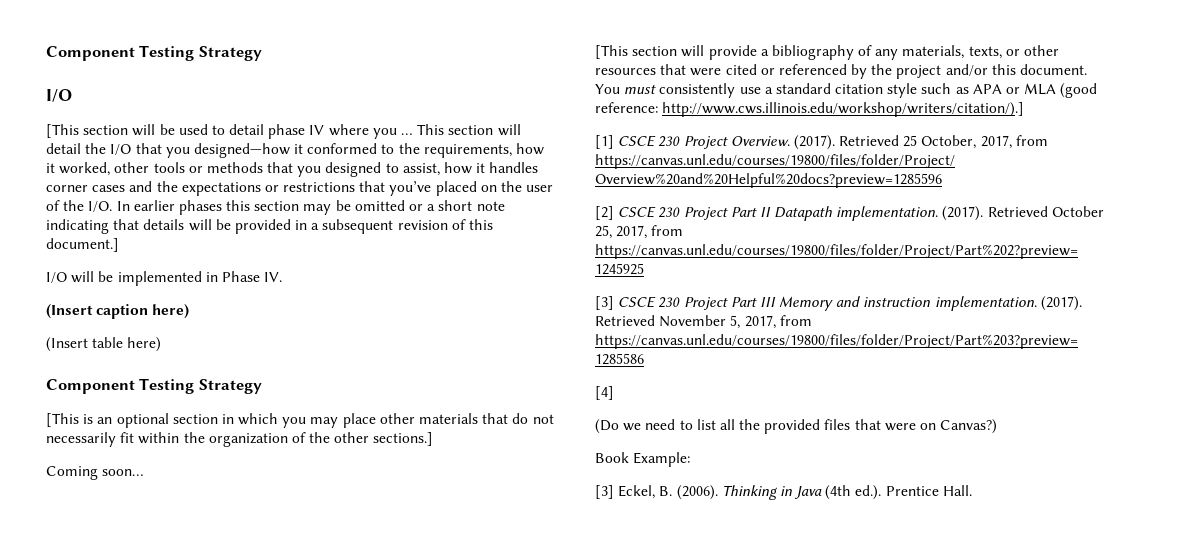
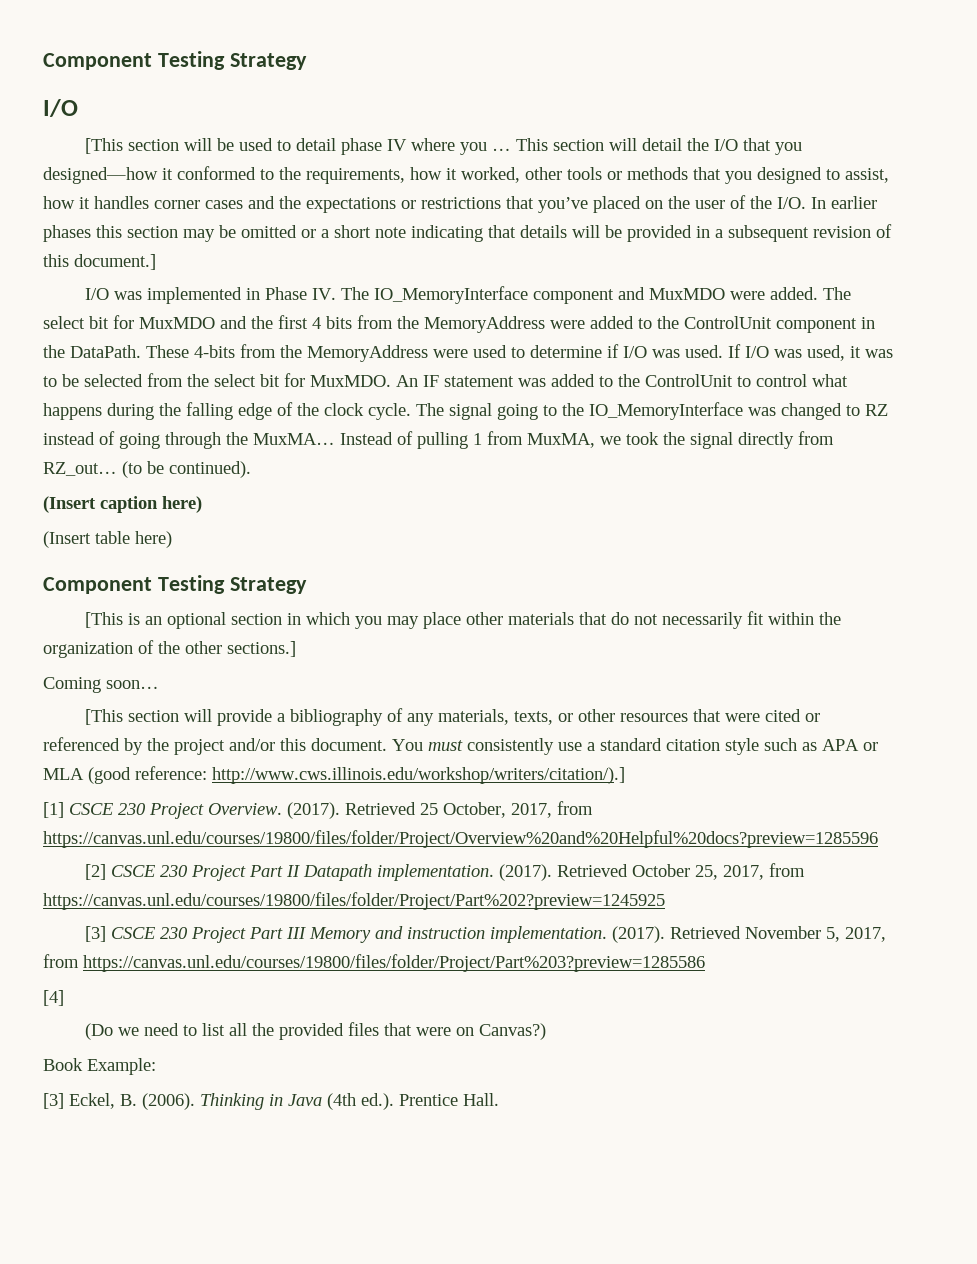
[71,271,114,283] will be -> [113,291,142,300] was
(283, 277) none -> [340,286,851,304] [43,315,875,333] [43,344,893,362] [43,373,848,387] [43,402,888,420] [43,431,834,449] [43,461,251,478] The IO_MemoryInterface component and MuxMDO were added. The select bit for MuxMDO and the first 4 bits from the MemoryAddress were added to the ControlUnit component in the DataPath. These 4-bits from the MemoryAddress were used to determine if I/O was used. If I/O was used, it was to be selected from the select bit for MuxMDO. An IF statement was added to the ControlUnit to control what happens during the falling edge of the clock cycle. The signal going to the IO_MemoryInterface was changed to RZ instead of going through the MuxMA… Instead of pulling 1 from MuxMA, we took the signal directly from RZ_out… (to be continued).

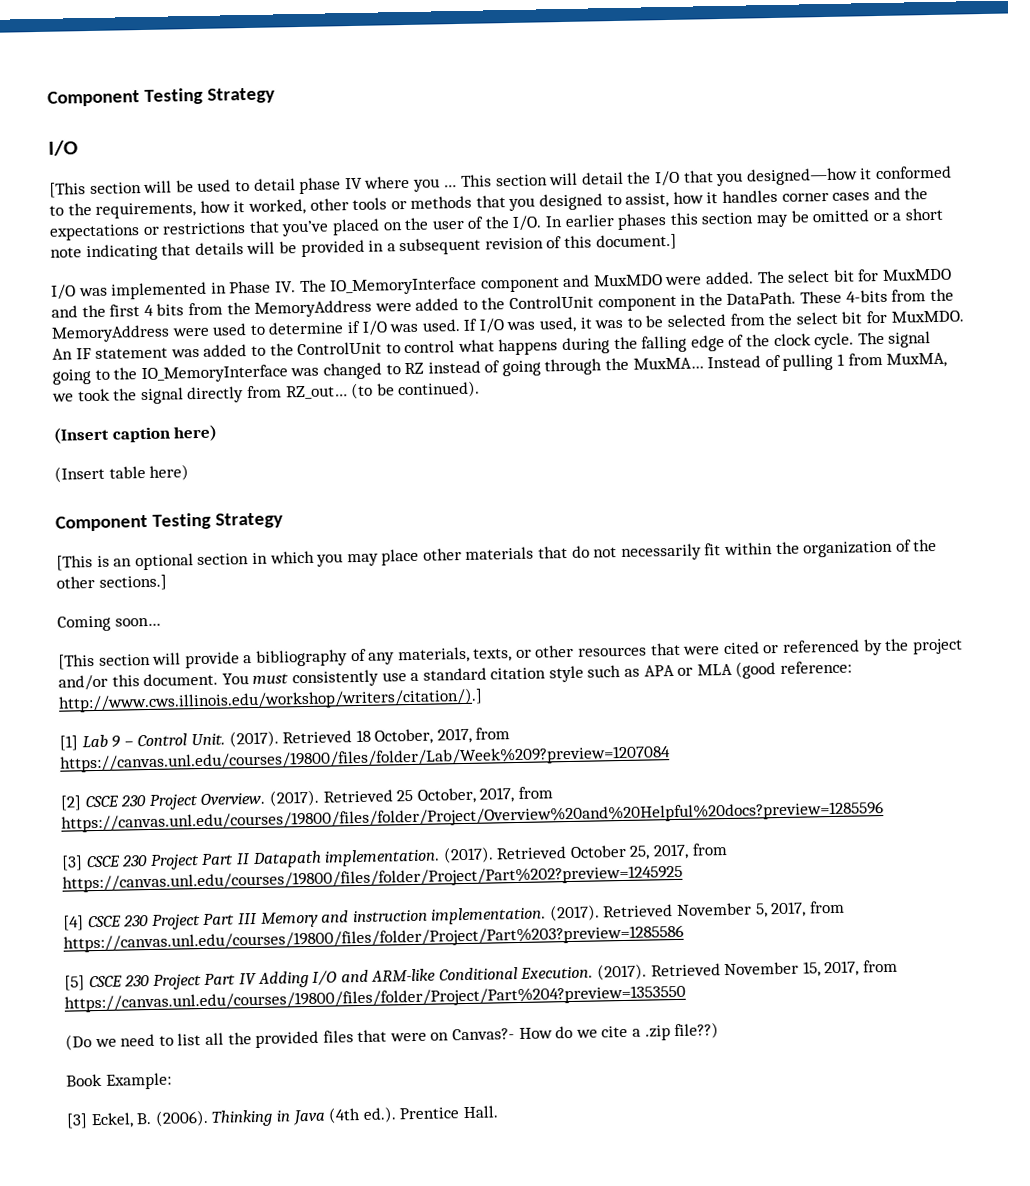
(64, 810) none -> [81,727,511,748] [60,745,671,773] [60,795,82,811] Lab 9 – Control Unit. (2017). Retrieved 18 October, 2017, from https://canvas.unl.edu/courses/19800/files/folder/Lab/Week%209?preview=1207084 // [2]
[84,864,106,880] [2] -> [61,855,83,871] [3]
[84,926,106,942] [3] -> [63,915,84,931] [4]
[43,990,64,1006] [4] -> [64,959,899,991] [64,984,686,1013] [5] CSCE 230 Project Part IV Adding I/O and ARM-like Conditional Execution. (2017). Retrieved November 15, 2017, from https://canvas.unl.edu/courses/19800/files/folder/Project/Part%204?preview=1353550
[478,1023,546,1040] Canvas?) -> [452,1022,720,1041] Canvas?- How do we cite a .zip file??)

